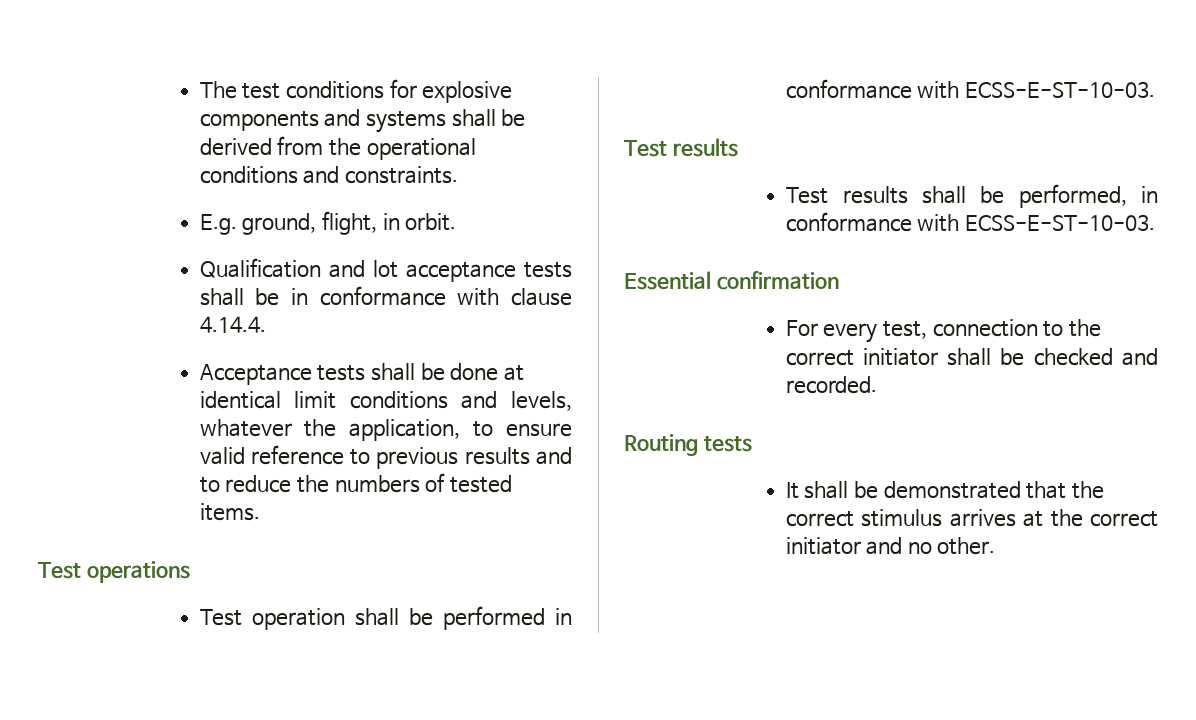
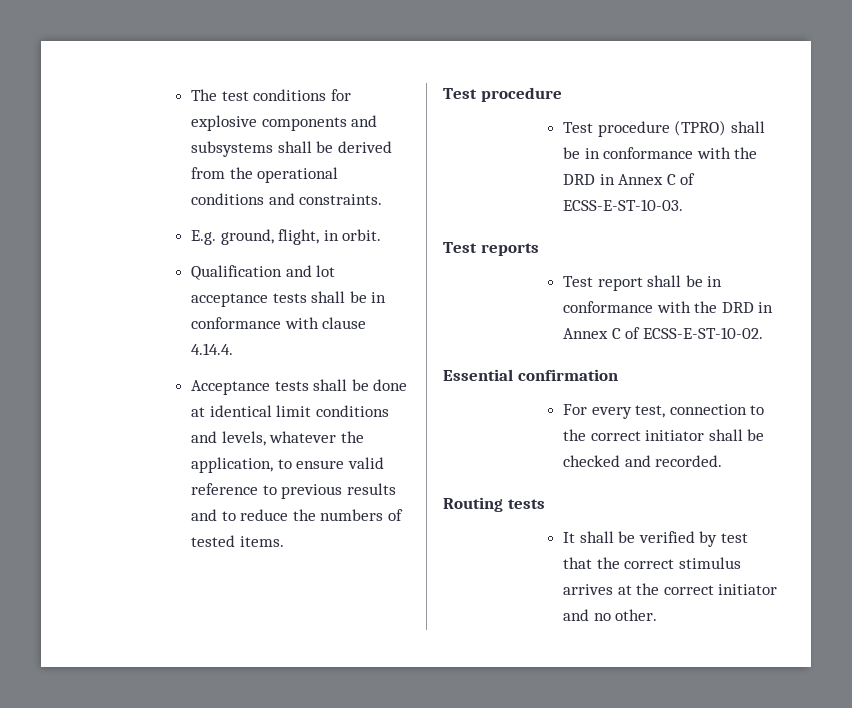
[365,111,446,133] systems -> [191,141,274,157] subsystems
[86,561,190,583] [199,606,572,630] [785,79,960,99] operations // Test operation shall be performed in conformance with -> [480,87,562,102] [563,120,765,137] [563,147,758,159] [563,173,696,185] procedure // Test procedure (TPRO) shall be in conformance with the DRD in Annex C of
[672,138,738,157] [785,184,1158,208] [785,212,1155,232] results // Test results shall be performed, in conformance with ECSS-E-ST-10-03. -> [480,243,539,256] [563,275,723,291] [563,301,774,313] [563,327,763,339] reports // Test report shall be in conformance with the DRD in Annex C of ECSS-E-ST-10-02.
[883,481,1021,499] demonstrated -> [638,531,749,547] verified by test

